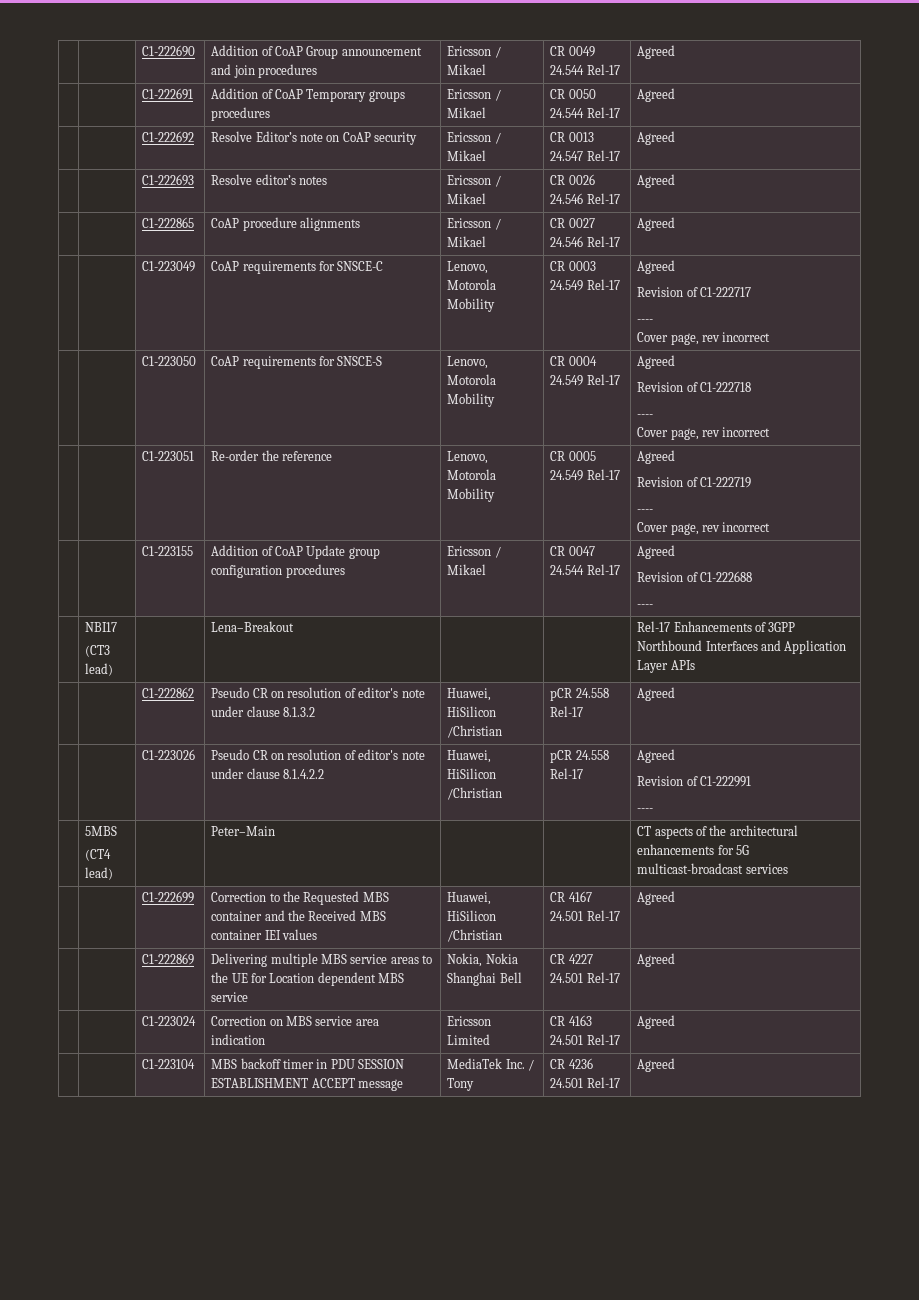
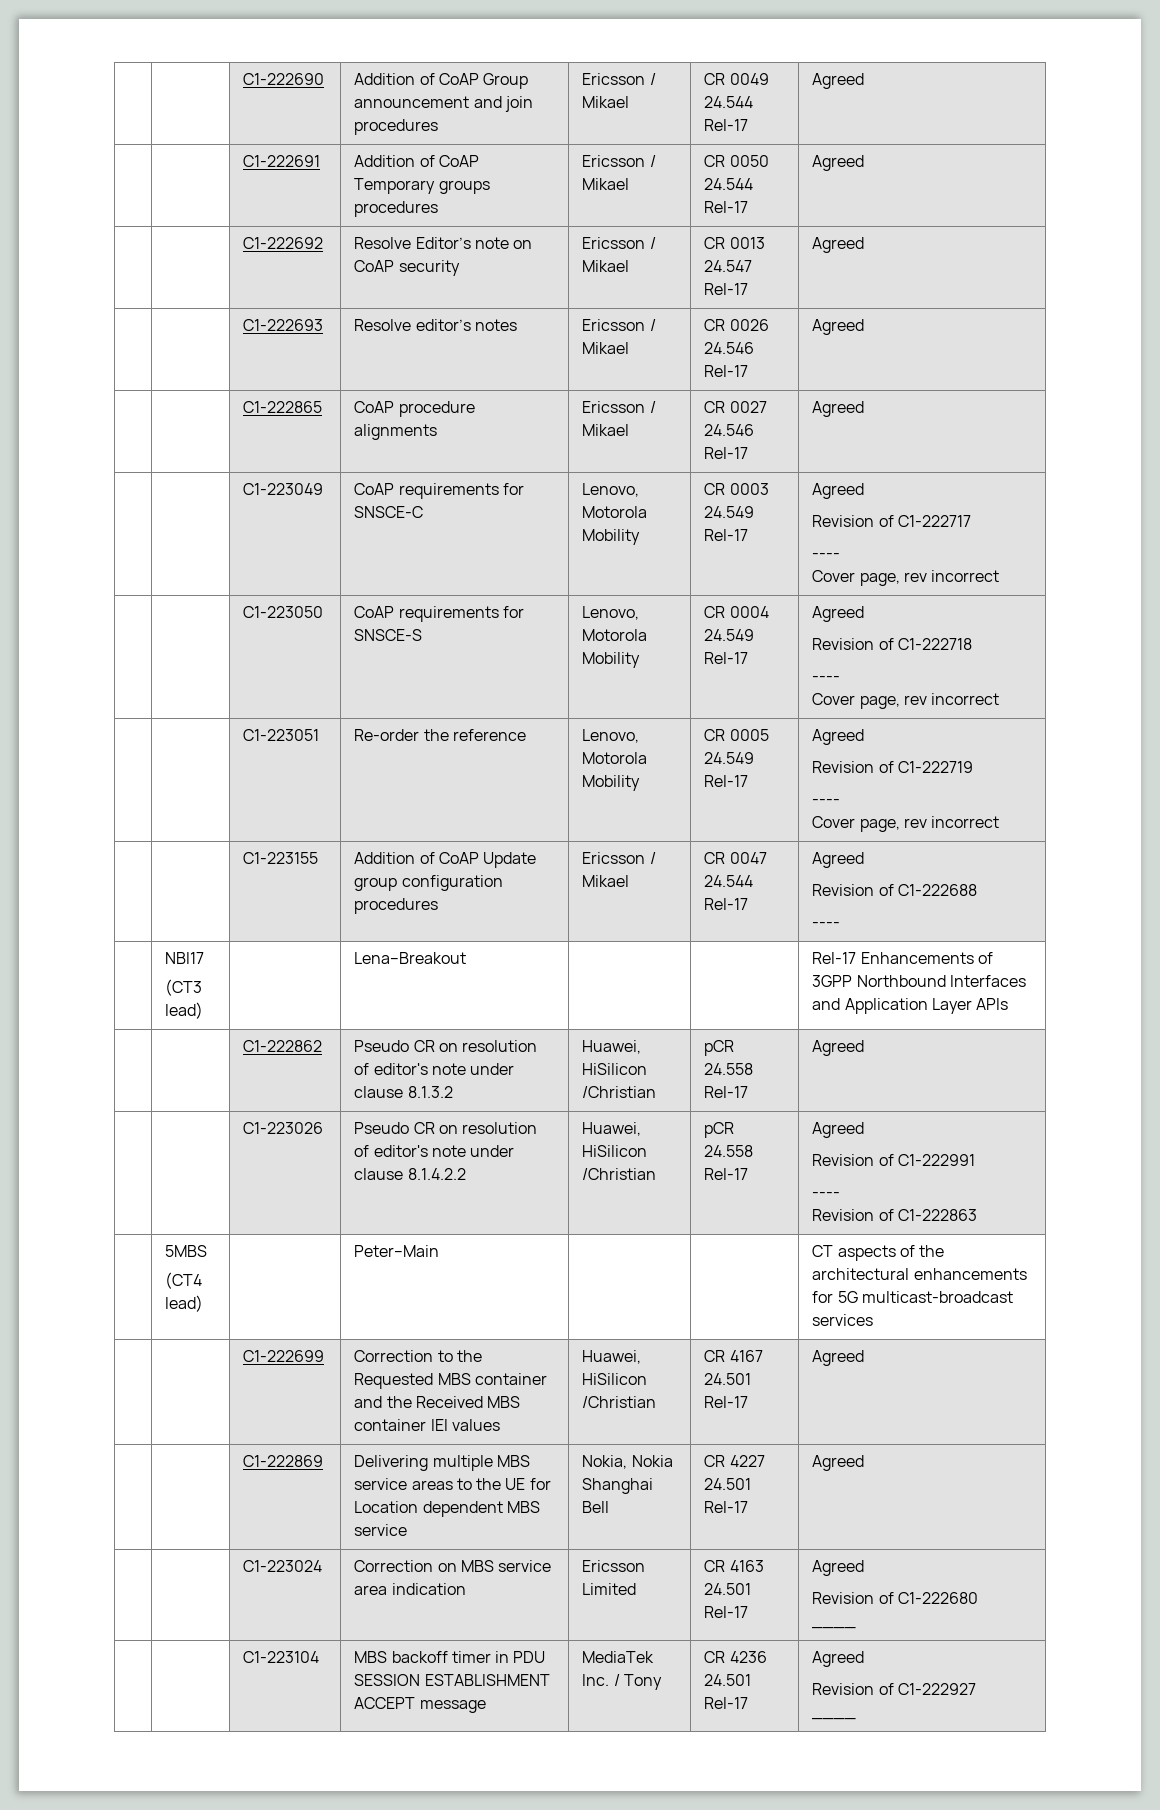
(654, 810) none -> [812,1209,977,1221] // Revision of C1-222863
(676, 1022) none -> [812,1592,978,1604] [812,1627,857,1629] // Revision of C1-222680 // ____
(676, 1065) none -> [812,1683,976,1695] [812,1718,857,1720] // Revision of C1-222927 // ____

